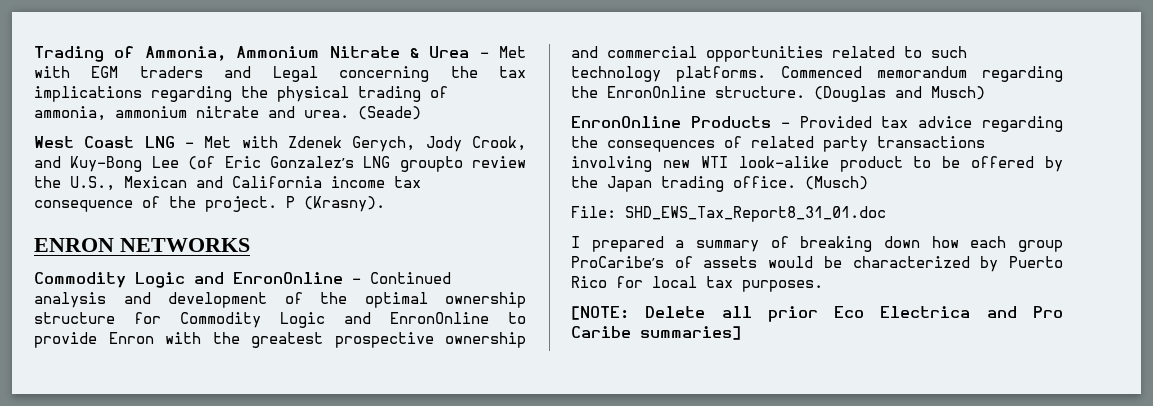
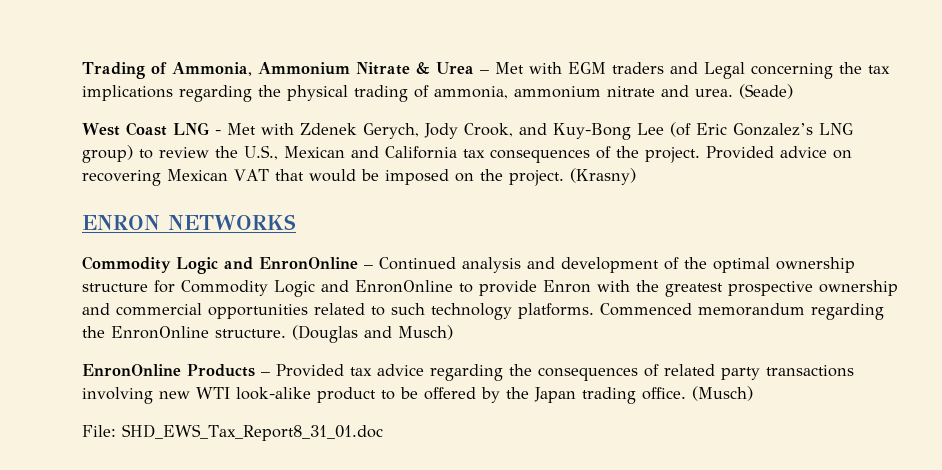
[399,156,463,172] groupto -> [82,145,153,163] group) to
[331,176,421,188] [34,196,385,212] income tax consequence of the project. P (Krasny). -> [463,146,852,163] [82,168,636,186] tax consequences of the project. Provided advice on recovering Mexican VAT that would be imposed on the project. (Krasny)
[571,236,1063,252] [571,256,1063,272] [571,276,823,292] [571,306,1063,322] [571,326,741,340] // I prepared a summary of breaking down how each group ProCaribe’s of assets would be characterized by Puerto Rico for local tax purposes. // [NOTE: Delete all prior Eco Electrica and Pro Caribe summaries] -> (383, 432) none

